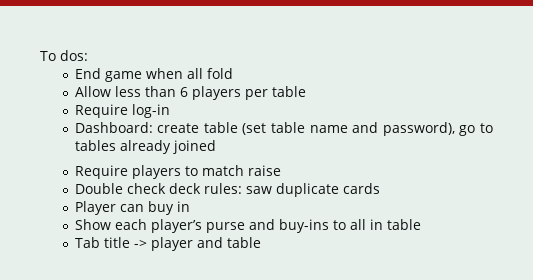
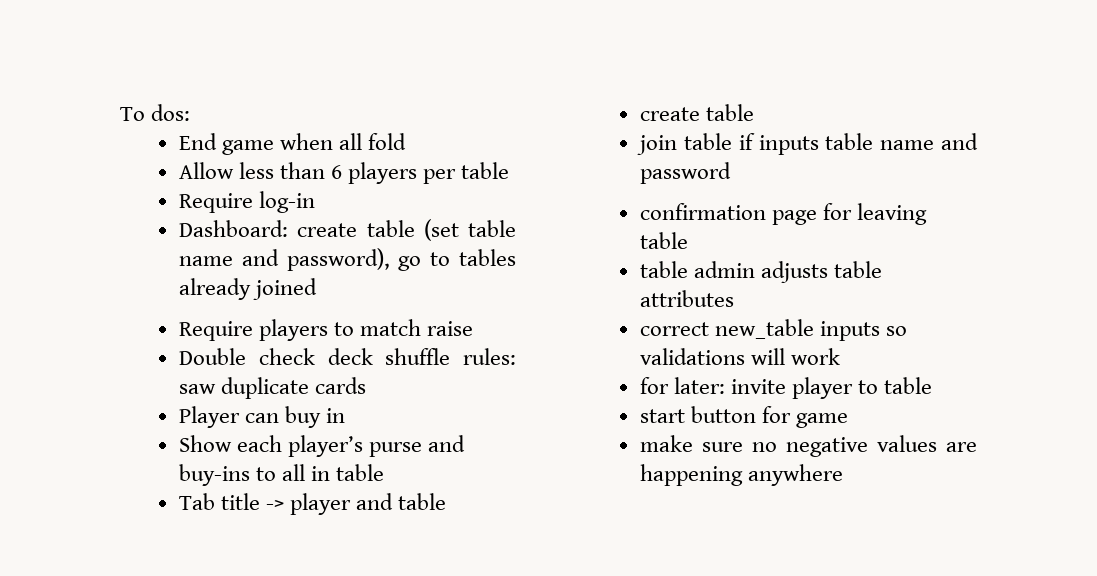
(201, 188) none -> [385,348,451,365] shuffle
(261, 242) none -> [640,104,755,121] [637,133,978,155] [640,162,732,184] [640,203,928,225] [640,232,689,249] [640,261,883,283] [640,290,735,307] [640,319,908,341] [640,348,841,365] [640,377,933,399] [640,406,849,428] [640,435,977,457] [640,464,844,486] // create table // join table if inputs table name and password // confirmation page for leaving table // table admin adjusts table attributes // correct new_table inputs so validations will work // for later: invite player to table // start button for game // make sure no negative values are happening anywhere

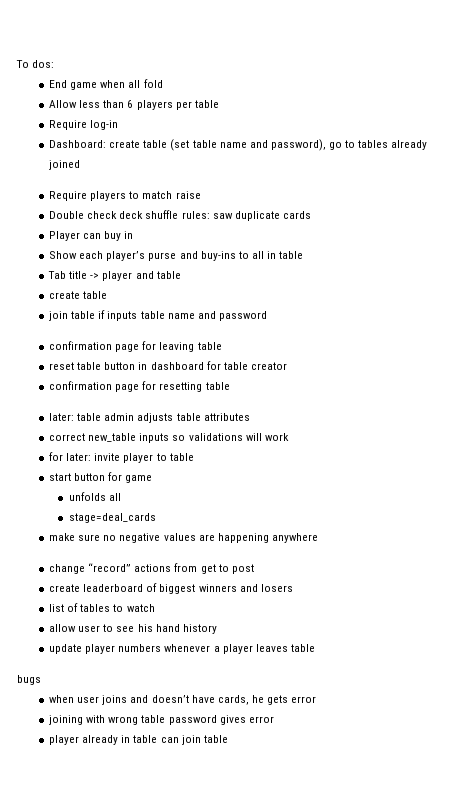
(689, 240) none -> [49,361,287,370] [49,381,230,392] [49,413,75,421] reset table button in dashboard for table creator // confirmation page for resetting table // later:
(849, 420) none -> [68,492,121,501] [68,513,156,523] // unfolds all // stage=deal_cards
(844, 475) none -> [49,563,254,574] [49,583,293,594] [49,603,155,612] [49,624,217,634] [49,644,315,654] [17,675,41,685] [49,695,317,705] [49,715,274,725] [49,735,228,745] // change “record” actions from get to post // create leaderboard of biggest winners and losers // list of tables to watch // allow user to see his hand history // update player numbers whenever a player leaves table // bugs // when user joins and doesn’t have cards, he gets error // joining with wrong table password gives error // player already in table can join table

